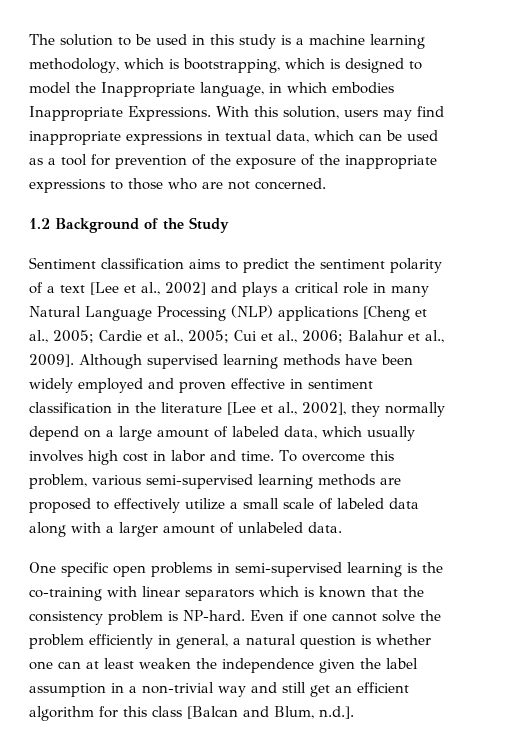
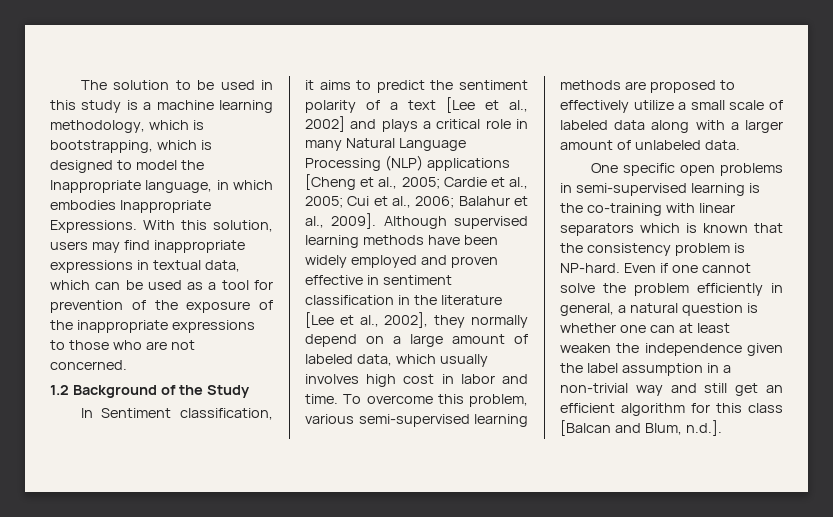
[29,257,184,270] Sentiment classification -> [80,408,273,420] [305,80,314,90] In Sentiment classification, it

